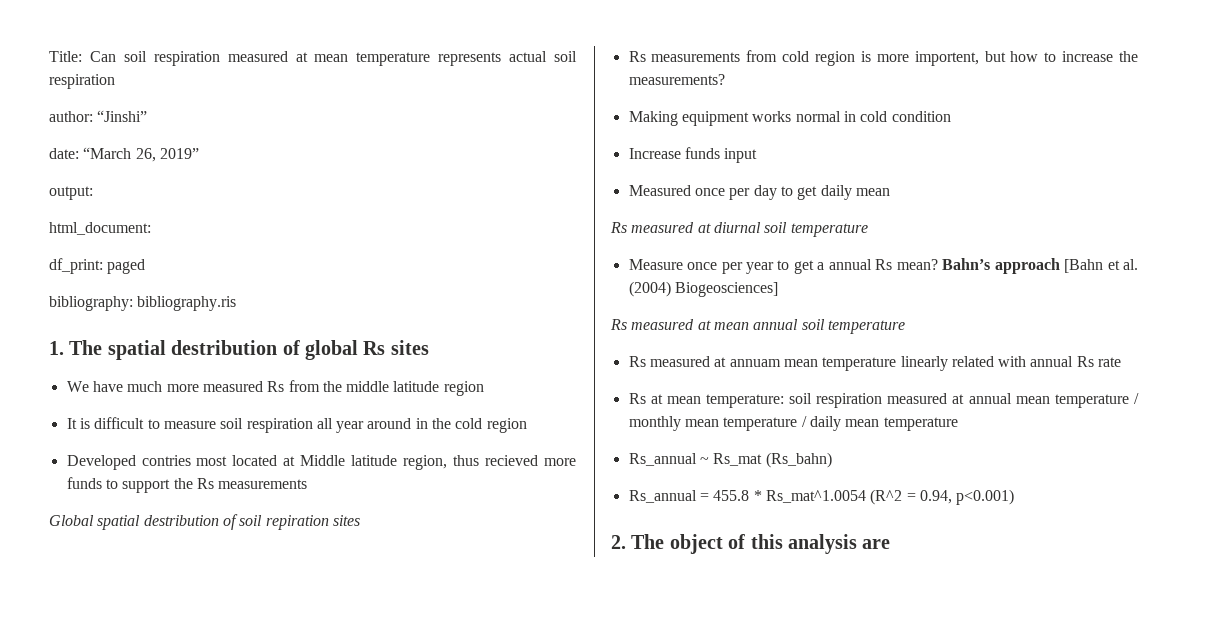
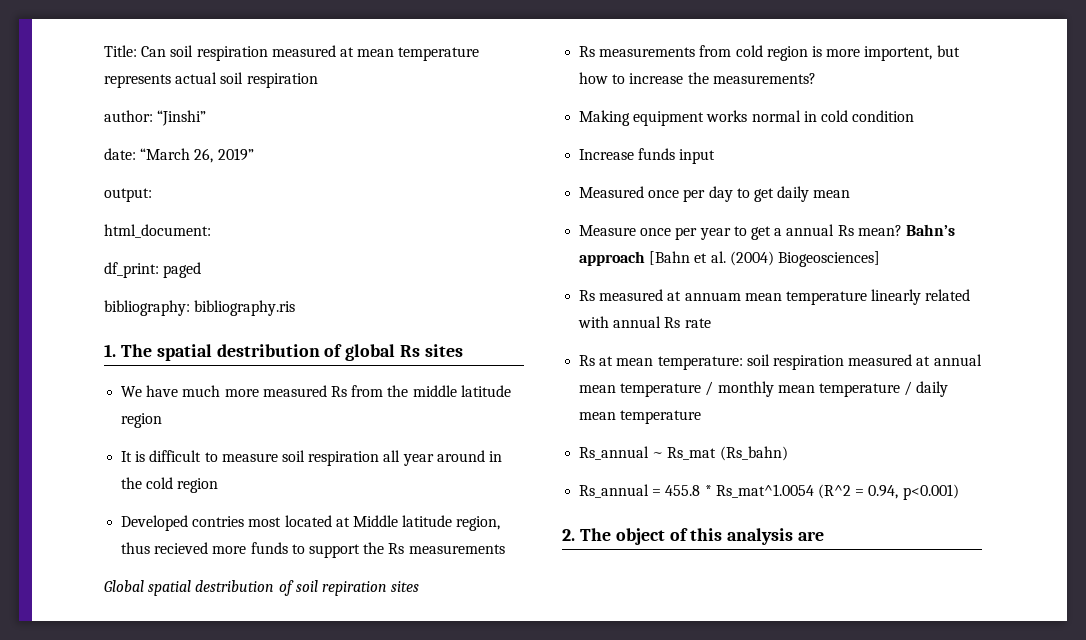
[610,222,868,237] // Rs measured at diurnal soil temperature -> (851, 194) none
[610,319,905,334] // Rs measured at mean annual soil temperature -> (880, 259) none

